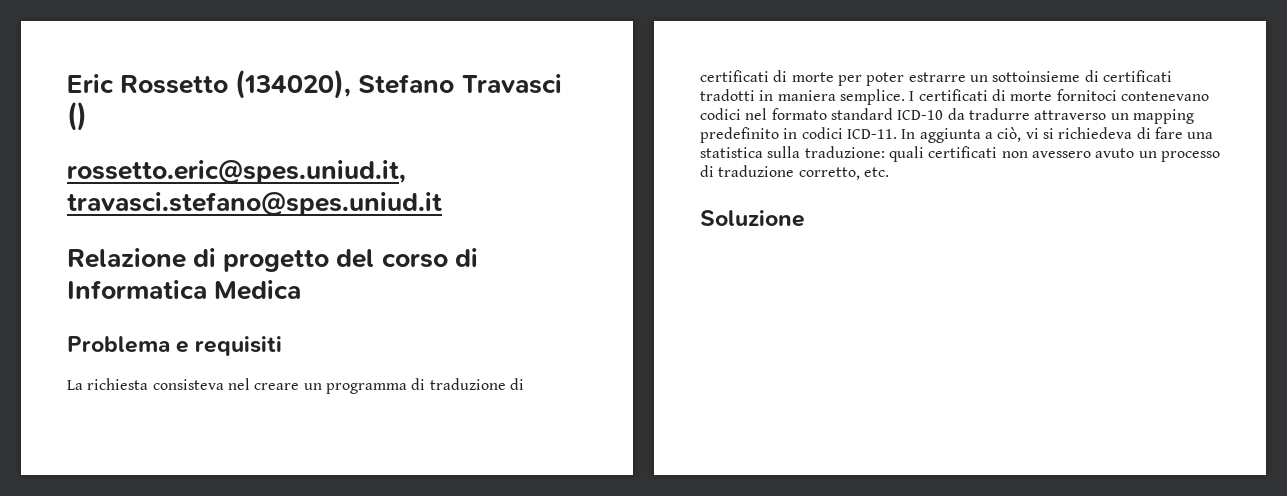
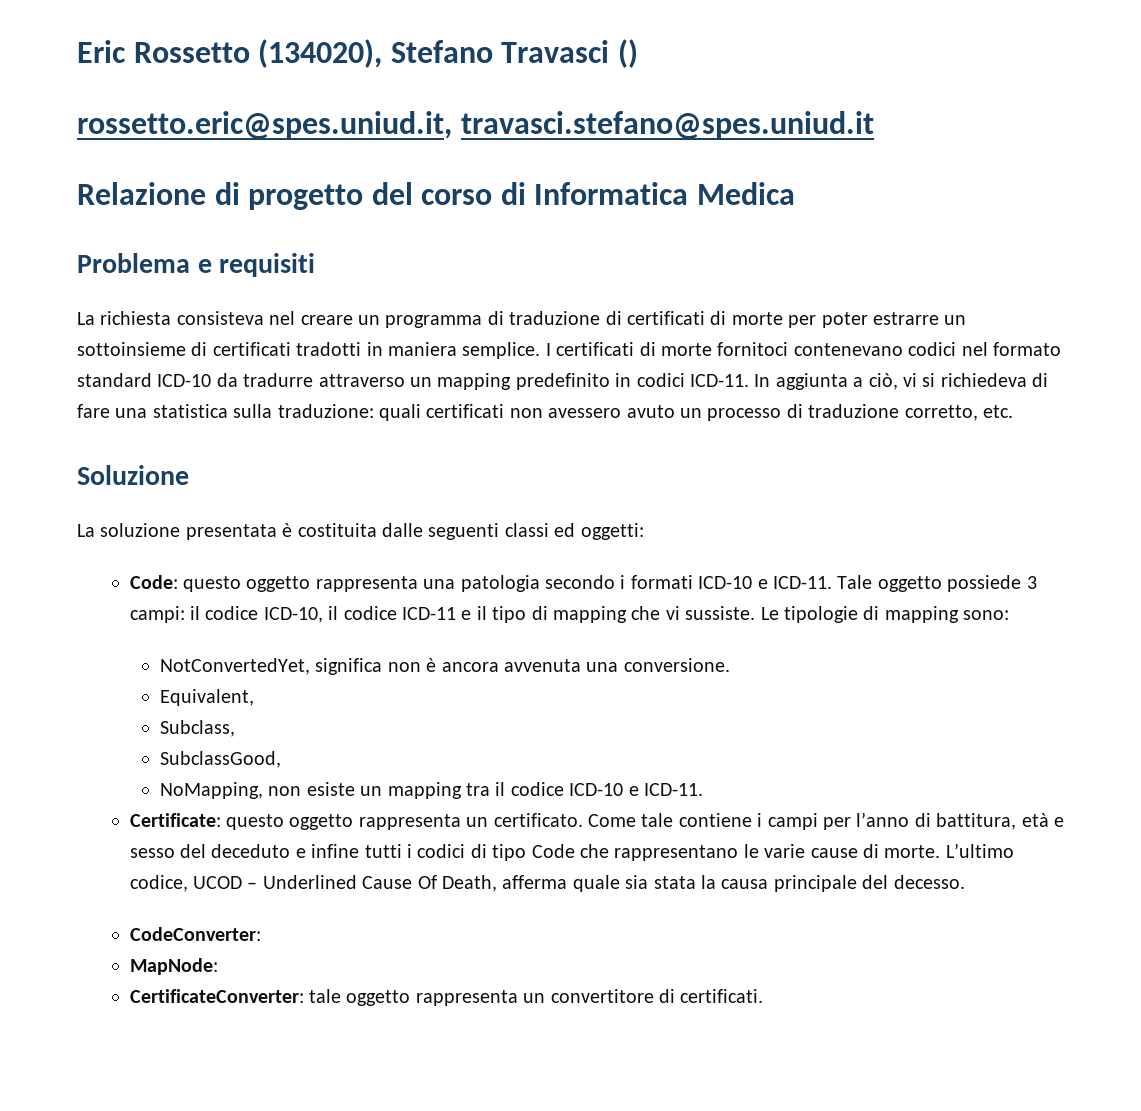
(805, 218) none -> [77,523,644,540] [129,575,1037,592] [129,606,1010,623] [160,658,730,675] [160,689,255,706] [160,720,236,737] [160,751,282,768] [160,782,704,799] [129,812,1064,830] [129,843,1014,861] [129,875,965,892] [129,927,261,941] [129,958,218,975] [129,989,764,1006] // La soluzione presentata è costituita dalle seguenti classi ed oggetti: // Code: questo oggetto rappresenta una patologia secondo i formati ICD-10 e ICD-11. Tale oggetto possiede 3 campi: il codice ICD-10, il codice ICD-11 e il tipo di mapping che vi sussiste. Le tipologie di mapping sono: // NotConvertedYet, significa non è ancora avvenuta una conversione. // Equivalent, // Subclass, // SubclassGood, // NoMapping, non esiste un mapping tra il codice ICD-10 e ICD-11. // Certificate: questo oggetto rappresenta un certificato. Come tale contiene i campi per l’anno di battitura, età e sesso del deceduto e infine tutti i codici di tipo Code che rappresentano le varie cause di morte. L’ultimo codice, UCOD – Underlined Cause Of Death, afferma quale sia stata la causa principale del decesso. // CodeConverter: // MapNode: // CertificateConverter: tale oggetto rappresenta un convertitore di certificati.

